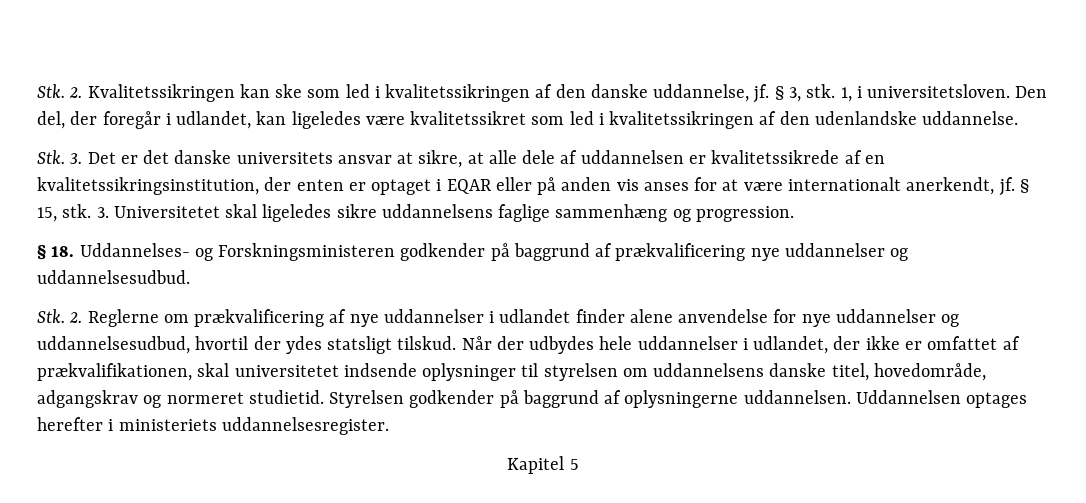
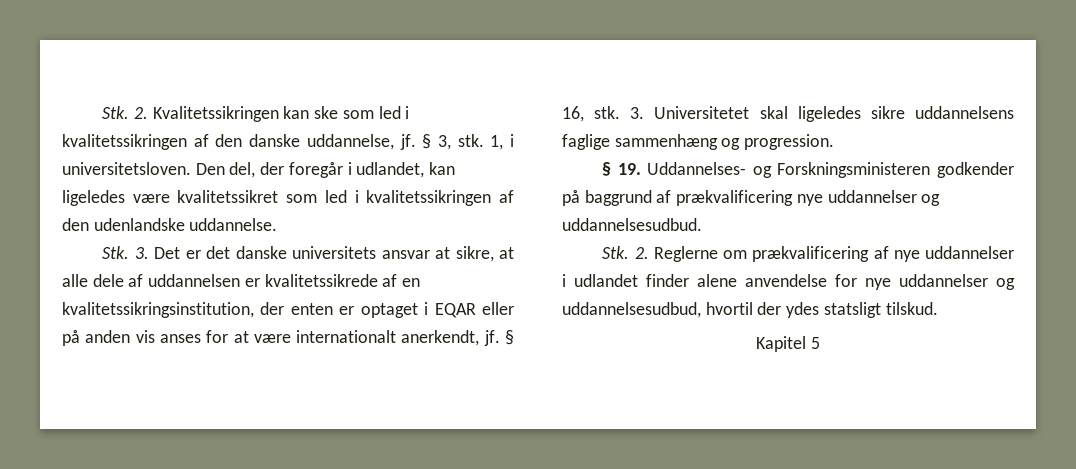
[37,207,57,222] 15, -> [562,106,584,122] 16,
[51,246,75,257] 18. -> [617,163,641,175] 19.
[461,336,1020,354] [37,363,986,381] [37,390,1028,408] [37,417,389,435] Når der udbydes hele uddannelser i udlandet, der ikke er omfattet af prækvalifikationen, skal universitetet indsende oplysninger til styrelsen om uddannelsens danske titel, hovedområde, adgangskrav og normeret studietid. Styrelsen godkender på baggrund af oplysningerne uddannelsen. Uddannelsen optages herefter i ministeriets uddannelsesregister. -> (938, 308) none

